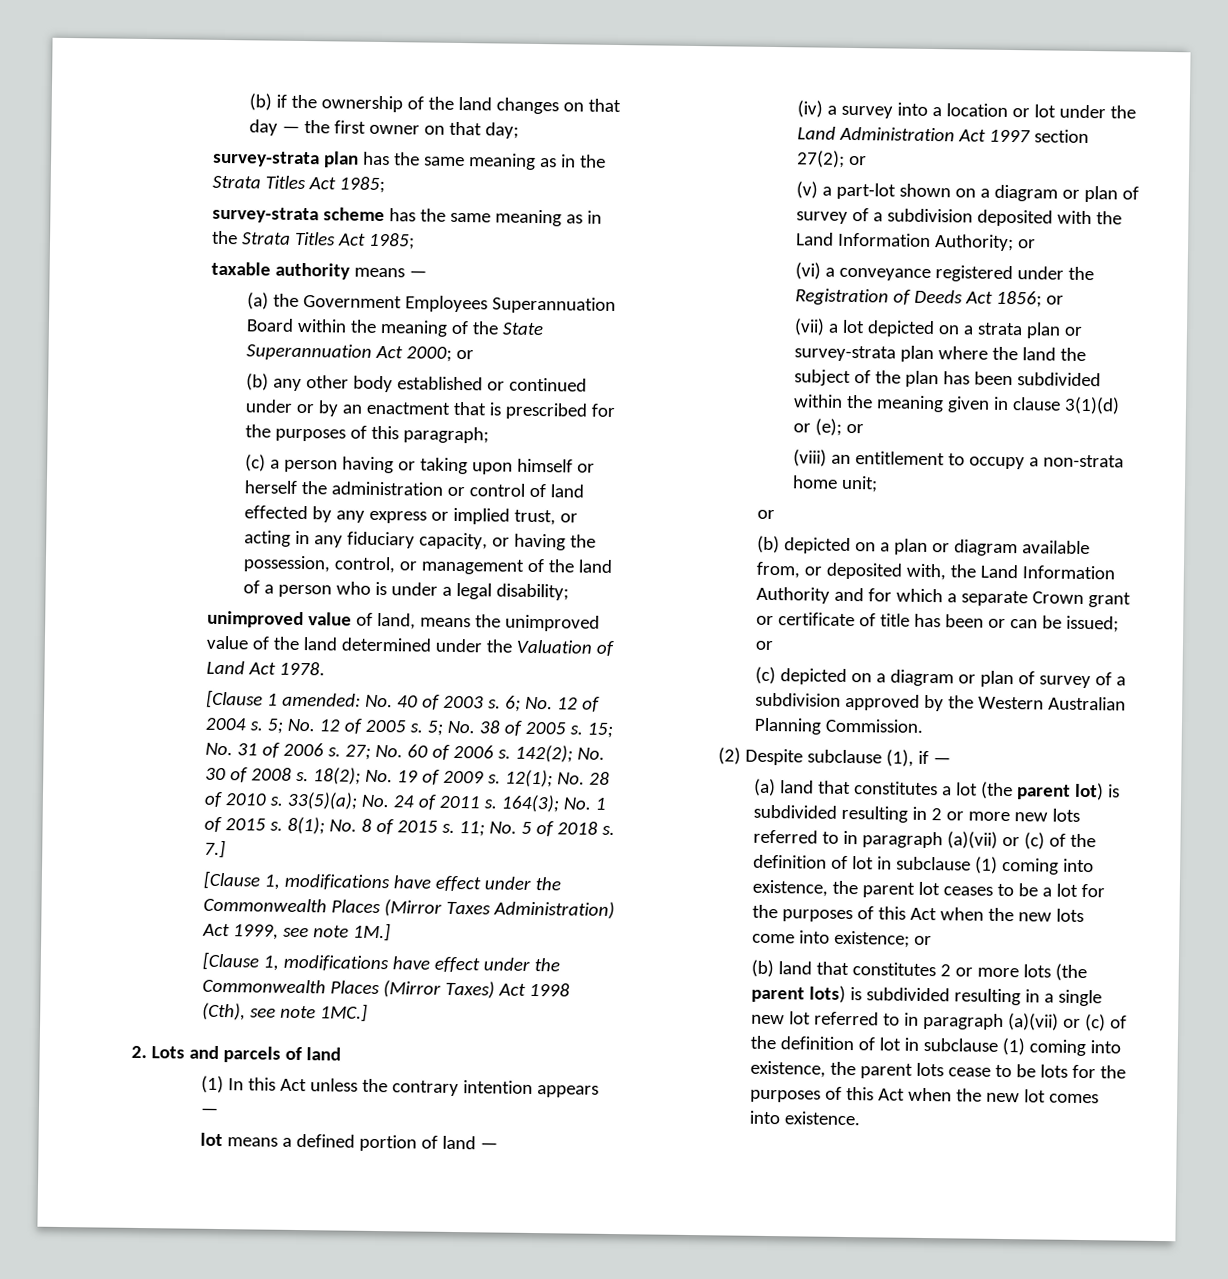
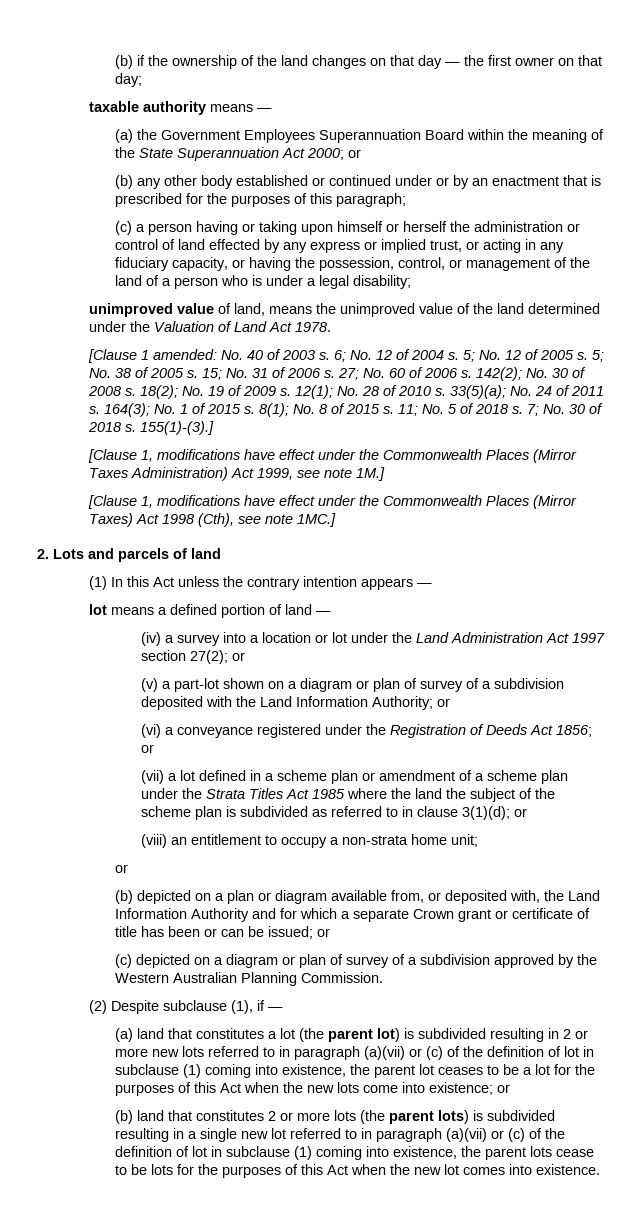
[213,150,607,170] [212,175,386,194] [212,206,603,227] [212,230,416,250] // survey-strata plan has the same meaning as in the Strata Titles Act 1985; // survey-strata scheme has the same meaning as in the Strata Titles Act 1985; -> (143, 80) none
[204,839,227,859] 7.] -> [527,403,604,416] [88,421,215,435] 7; No. 30 of 2018 s. 155(1)-(3).]
[866,320,1083,339] [793,345,934,363] depicted on a strata plan or survey-strata plan -> [199,770,569,784] [141,788,346,799] defined in a scheme plan or amendment of a scheme plan under the Strata Titles Act 1985
[904,370,1101,388] [792,394,1120,415] [792,418,842,436] plan has been subdivided within the meaning given in clause 3(1)(d) or (e); -> [141,806,511,820] scheme plan is subdivided as referred to in clause 3(1)(d);

